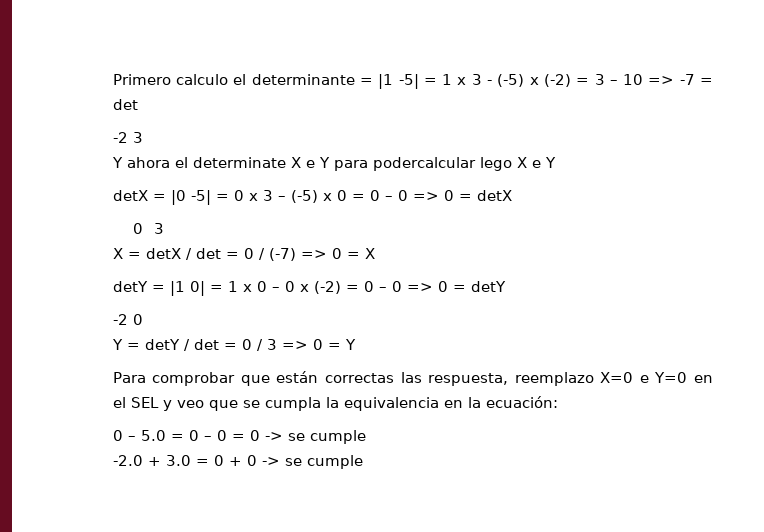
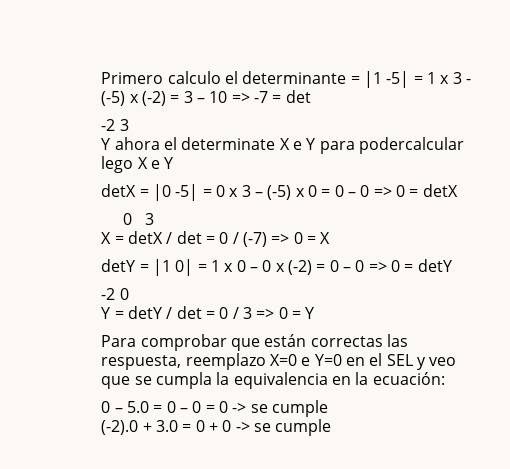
[112,455,143,466] -2.0 -> [101,420,139,435] (-2).0

